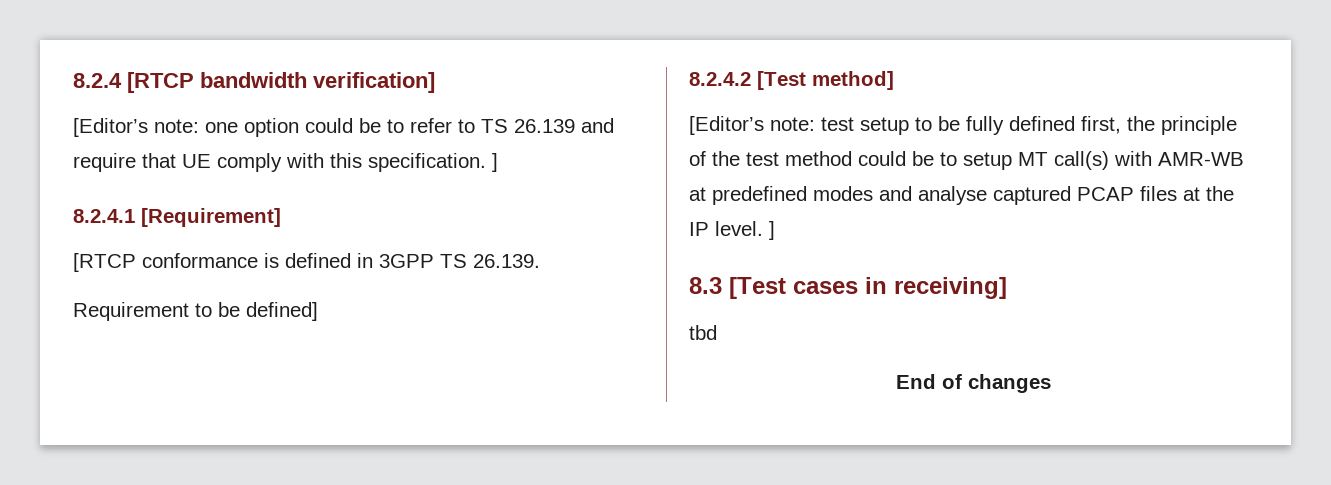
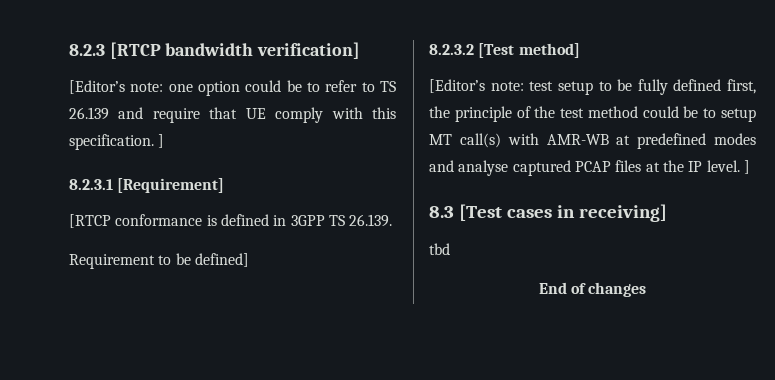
[73,73,122,88] 8.2.4 -> [69,44,105,56] 8.2.3
[73,209,135,223] 8.2.4.1 -> [69,179,113,190] 8.2.3.1
[689,72,751,86] 8.2.4.2 -> [429,44,474,55] 8.2.3.2

